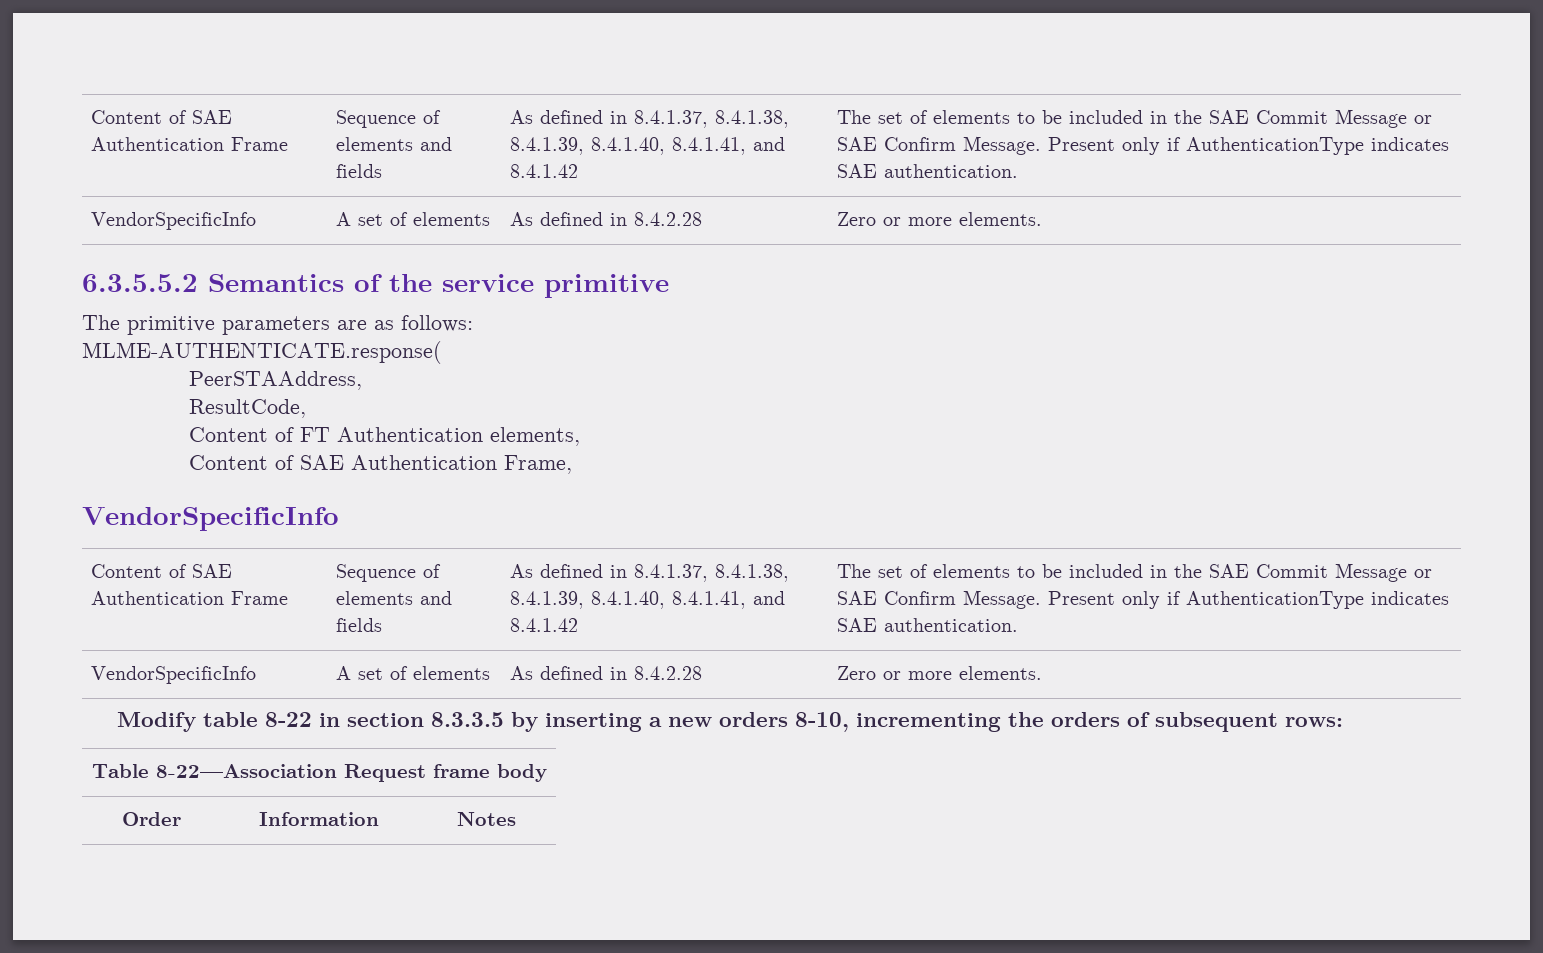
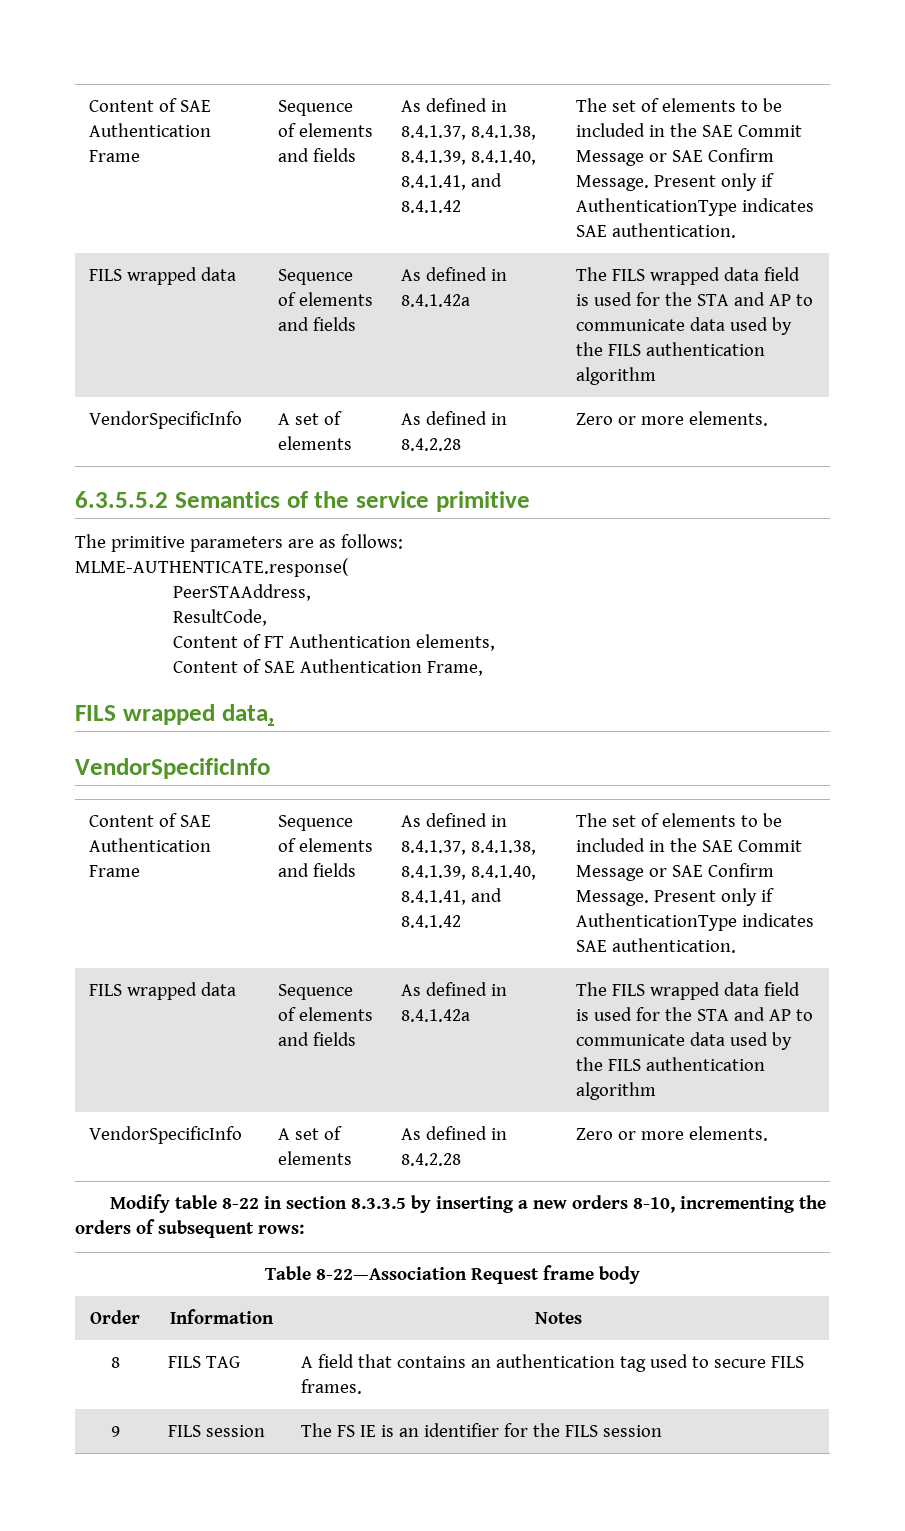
(1019, 171) none -> [89,267,237,285] [278,269,354,285] [278,292,374,306] [278,317,357,331] [401,267,508,281] [401,294,471,307] [576,267,801,285] [576,292,814,306] [576,317,793,335] [576,342,766,356] [576,367,657,385] // FILS wrapped data | Sequence of elements and fields | As defined in 8.4.1.42a | The FILS wrapped data field is used for the STA and AP to communicate data used by the FILS authentication algorithm
(573, 464) none -> [75,704,274,725] // FILS wrapped data,
(1019, 625) none -> [89,982,237,1000] [278,984,354,1000] [278,1007,374,1021] [278,1032,357,1046] [401,982,508,996] [401,1009,471,1022] [576,982,801,1000] [576,1007,814,1021] [576,1032,793,1050] [576,1057,766,1071] [576,1082,657,1100] // FILS wrapped data | Sequence of elements and fields | As defined in 8.4.1.42a | The FILS wrapped data field is used for the STA and AP to communicate data used by the FILS authentication algorithm
(516, 819) none -> [110,1357,120,1368] [168,1356,241,1368] [301,1354,805,1372] [301,1379,363,1394] [110,1426,120,1437] [168,1425,266,1437] [301,1423,663,1437] // 8 | FILS TAG | A field that contains an authentication tag used to secure FILS frames. // 9 | FILS session | The FS IE is an identifier for the FILS session

